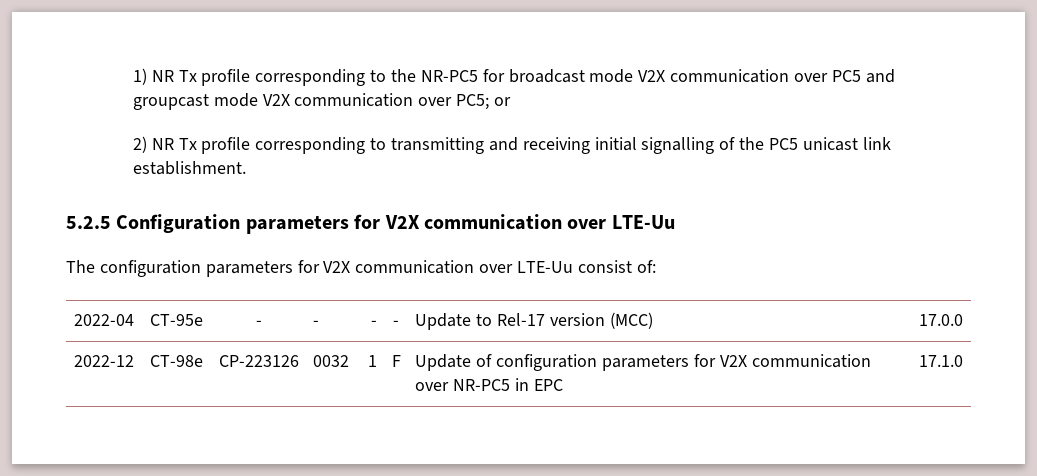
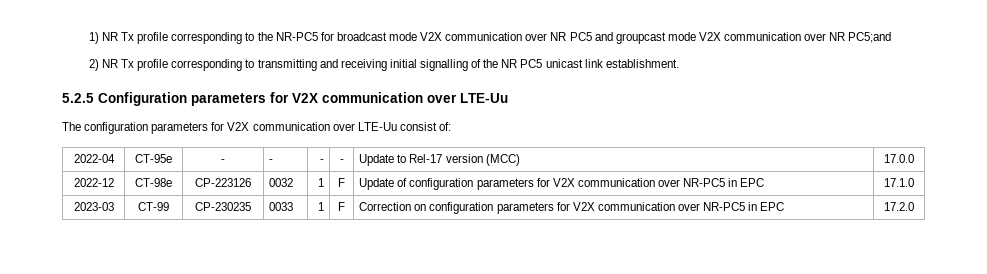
(829, 77) none -> [550,32,567,41] NR
[456,94,511,110] PC5; or -> [829,32,892,43] NR PC5;and
(765, 143) none -> [501,59,518,68] NR
(963, 361) none -> [73,202,114,211] [138,202,169,211] [195,202,251,211] [269,202,294,211] [317,202,324,211] [338,202,345,211] [359,202,785,214] [884,202,915,211] // 2023-03 | CT-99 | CP-230235 | 0033 | 1 | F | Correction on configuration parameters for V2X communication over NR-PC5 in EPC | 17.2.0

